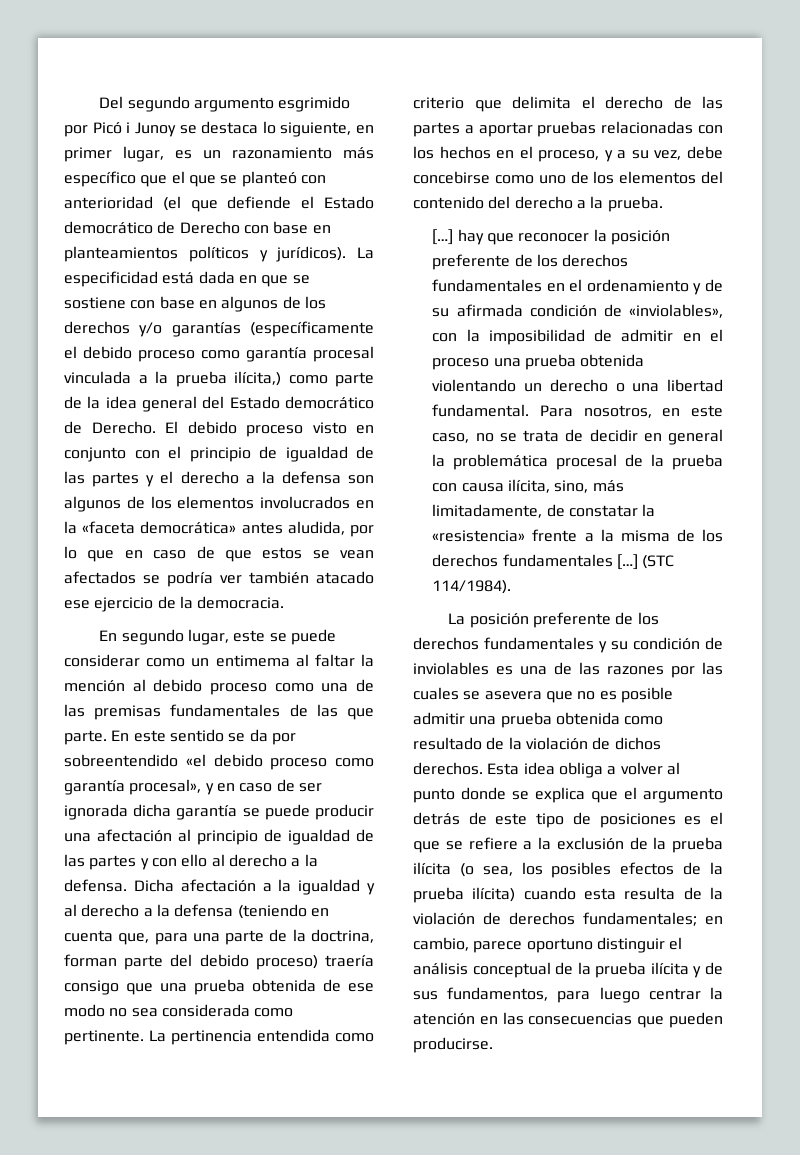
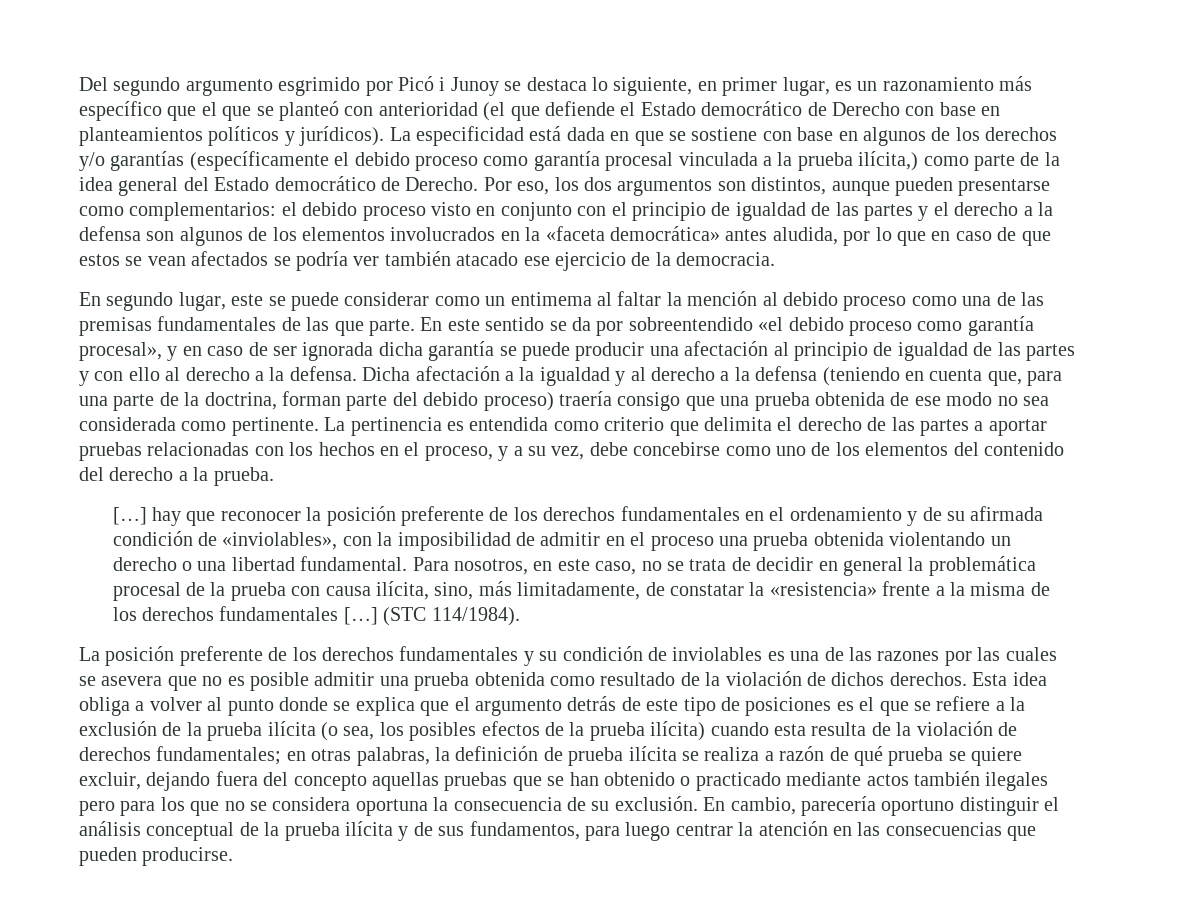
[165,421,178,433] El -> [483,177,1051,196] [79,202,297,221] Por eso, los dos argumentos son distintos, aunque pueden presentarse como complementarios: el
(252, 1037) none -> [447,421,464,431] es
[413,937,523,953] cambio, parece -> [311,746,1023,766] [79,771,1049,791] [79,796,876,816] otras palabras, la definición de prueba ilícita se realiza a razón de qué prueba se quiere excluir, dejando fuera del concepto aquellas pruebas que se han obtenido o practicado mediante actos también ilegales pero para los que no se considera oportuna la consecuencia de su exclusión. En cambio, parecería

